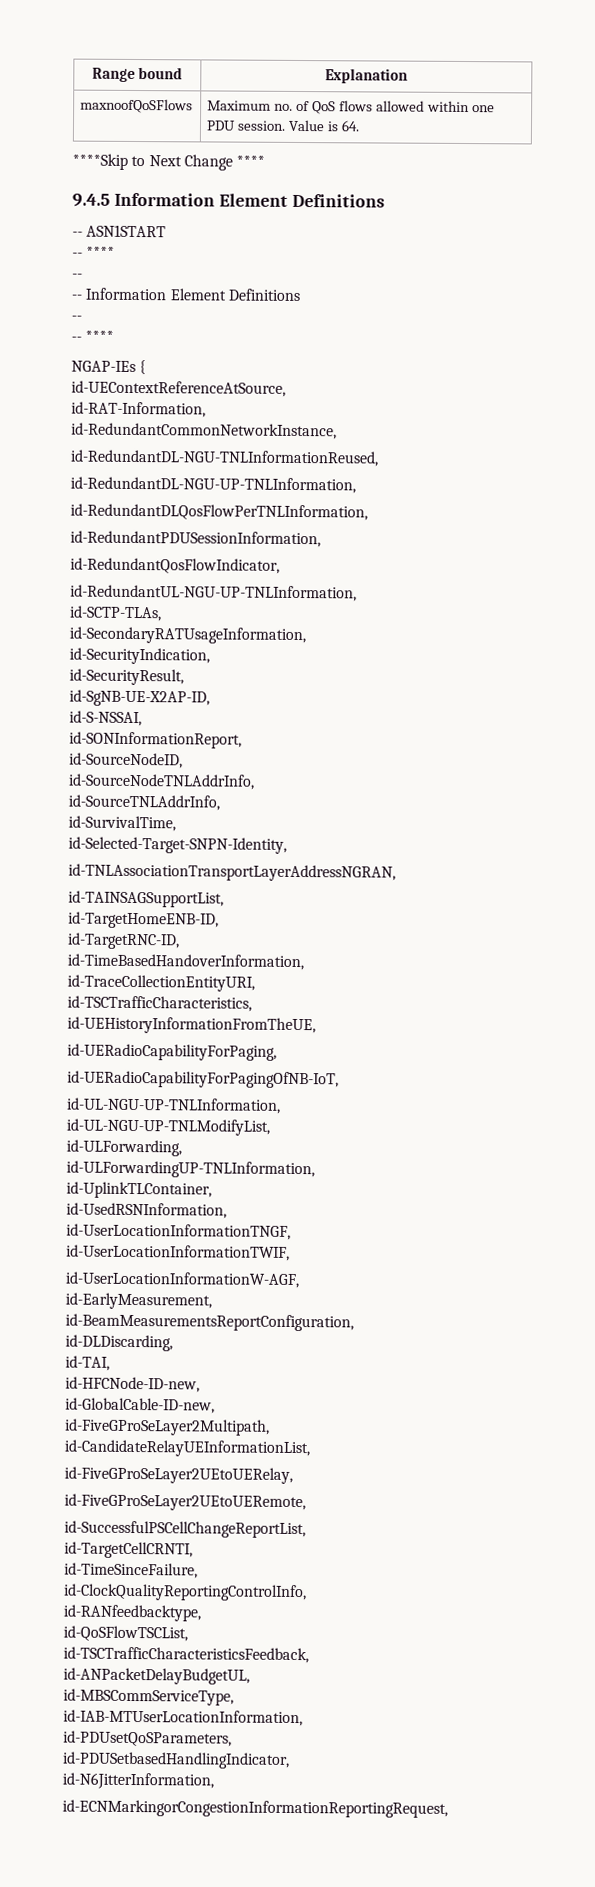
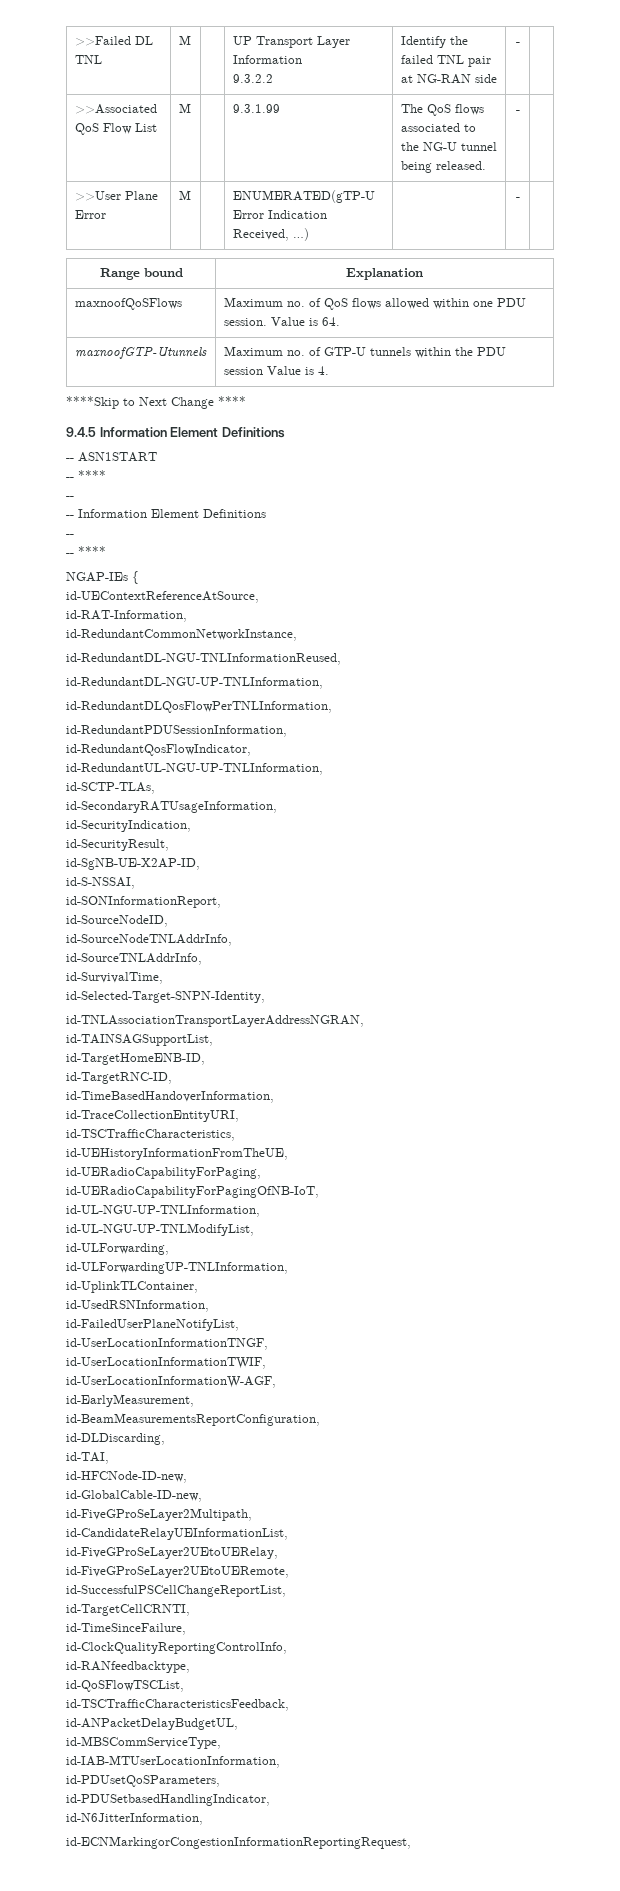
(91, 74) none -> [74,36,153,46] [74,55,102,64] [178,35,191,45] [232,36,350,48] [232,55,302,64] [232,74,273,83] [400,36,468,48] [400,55,491,67] [400,74,497,84] [515,42,520,45] [74,104,157,114] [74,123,157,135] [178,103,191,113] [232,104,280,113] [400,104,484,116] [400,123,476,132] [400,142,497,151] [400,161,486,173] [515,110,520,113] [74,191,158,201] [74,210,106,219] [178,190,191,200] [232,190,375,203] [232,210,327,219] [232,228,309,241] [515,197,520,200] >>Failed DL TNL | M | | UP Transport Layer Information // 9.3.2.2 | Identify the failed TNL pair at NG-RAN side | - | // >>Associated QoS Flow List | M | | 9.3.1.99 | The QoS flows associated to the NG-U tunnel being released. | - | // >>User Plane Error | M | | ENUMERATED(gTP-U Error Indication Received, …) | | - | //
(361, 126) none -> [74,347,207,359] [223,346,506,358] [223,366,329,375] // maxnoofGTP-Utunnels | Maximum no. of GTP-U tunnels within the PDU session Value is 4.
(227, 1210) none -> [66,1319,239,1331] // id-FailedUserPlaneNotifyList,

